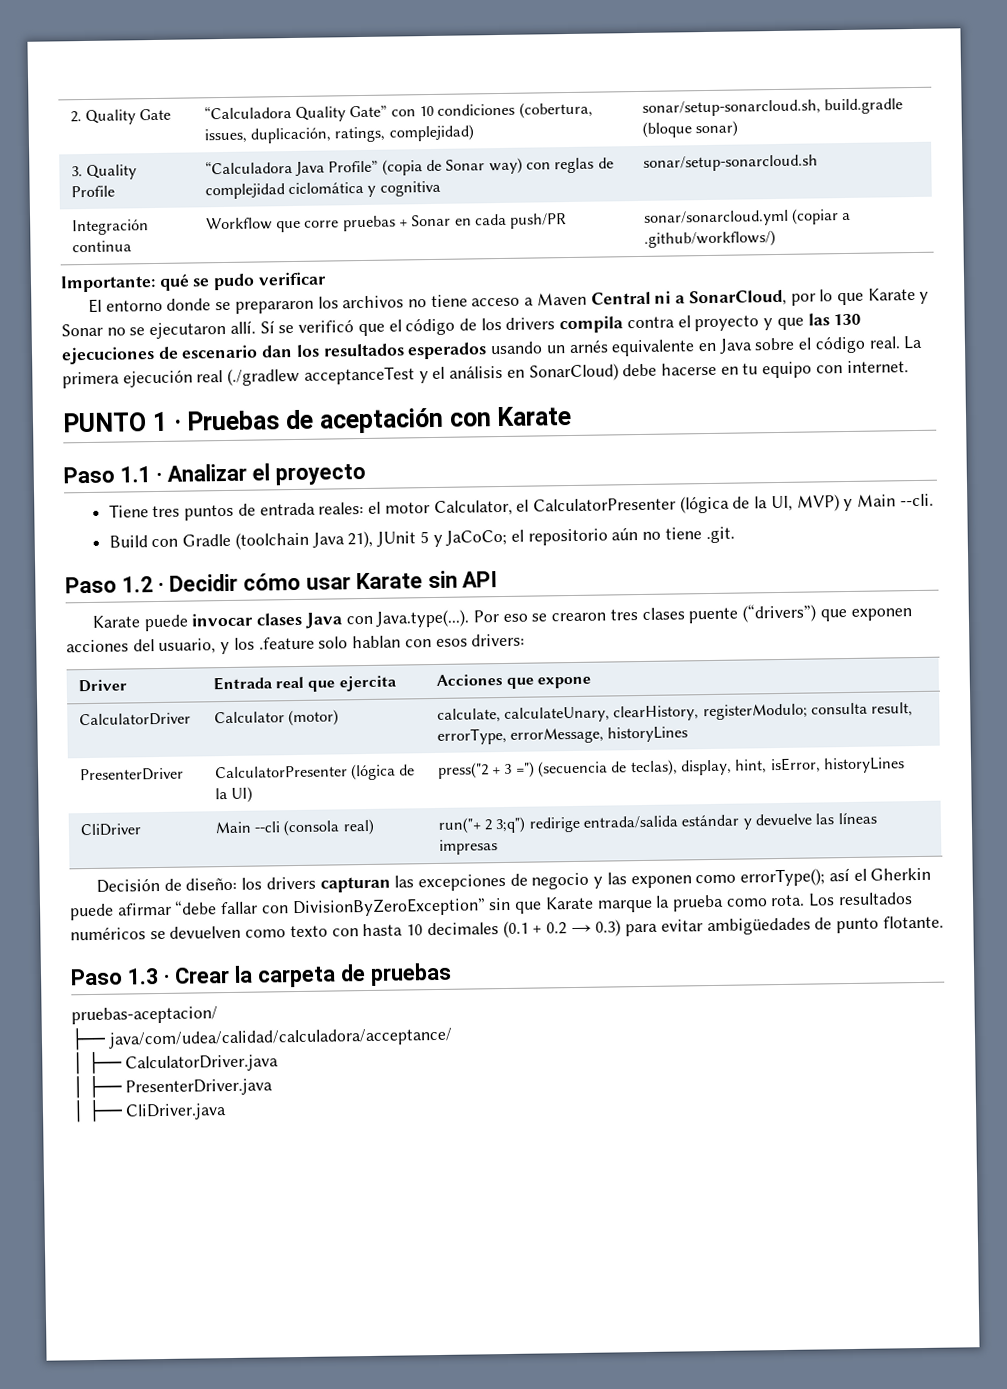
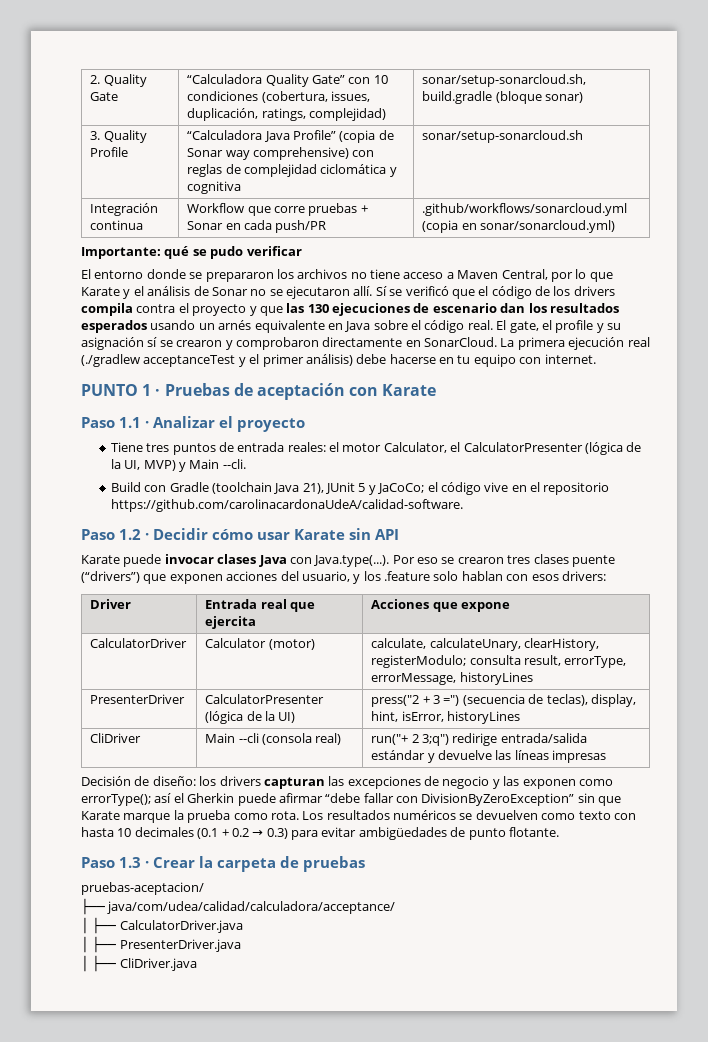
[488,157,523,175] way) -> [225,147,350,160] way comprehensive)
[643,208,852,227] [643,230,776,248] sonar/sonarcloud.yml (copiar a .github/workflows/) -> [422,203,628,216] [422,220,616,233] .github/workflows/sonarcloud.yml (copia en sonar/sonarcloud.yml)
[590,289,787,307] Central ni a SonarCloud, -> [501,269,548,280] Central,
(930, 297) none -> [133,286,209,296] el análisis de
(901, 342) none -> [496,320,621,333] [81,337,497,350] El gate, el profile y su asignación sí se crearon y comprobaron directamente en SonarCloud.
[449,363,619,382] análisis en SonarCloud) -> [262,354,353,367] primer análisis)
[527,526,735,546] repositorio aún no tiene .git. -> [440,482,610,495] [110,499,463,512] código vive en el repositorio https://github.com/carolinacardonaUdeA/calidad-software.

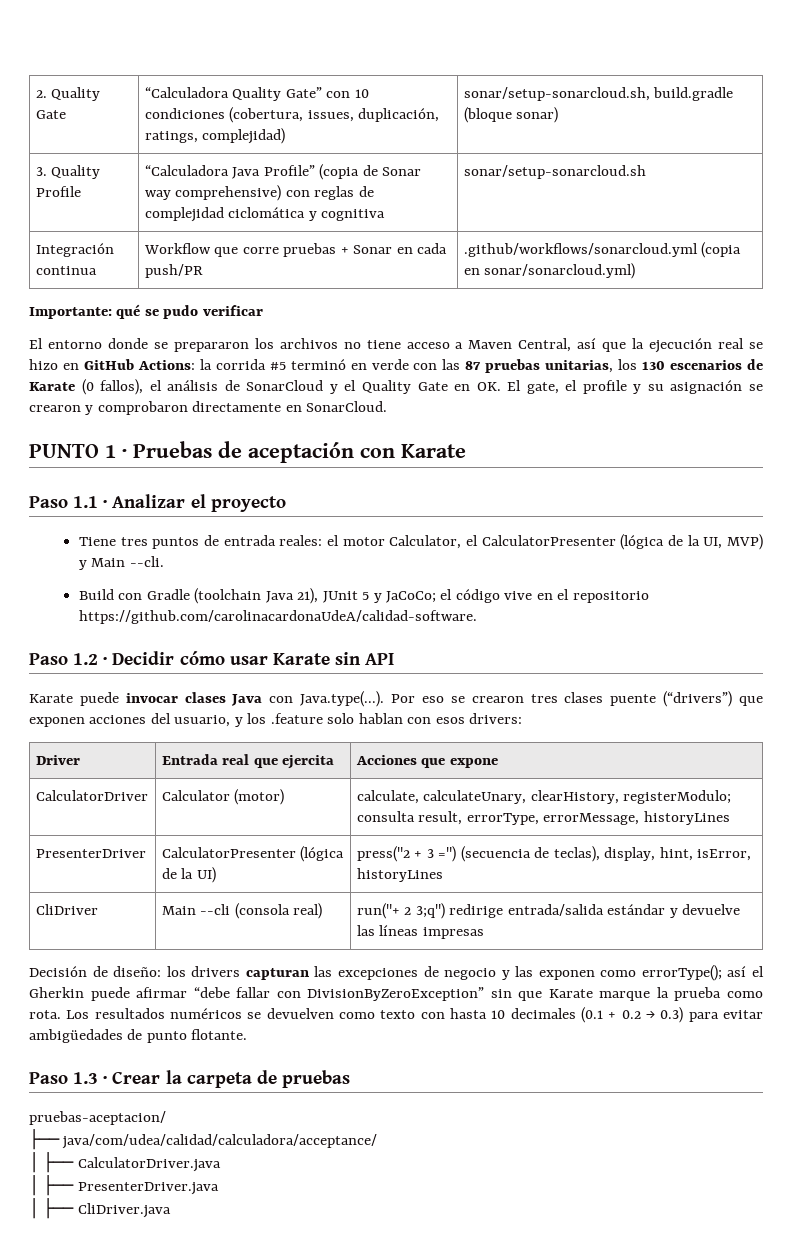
[550,269,613,282] [81,286,615,299] [81,303,619,316] [81,320,493,333] por lo que Karate y el análisis de Sonar no se ejecutaron allí. Sí se verificó que el código de los drivers compila contra el proyecto y que las 130 ejecuciones de escenario dan los resultados esperados usando un arnés equivalente en Java sobre el código real. -> [577,338,764,353] [29,359,764,373] [29,379,501,395] así que la ejecución real se hizo en GitHub Actions: la corrida #5 terminó en verde con las 87 pruebas unitarias, los 130 escenarios de Karate (0 fallos), el análisis de SonarCloud y el Quality Gate en OK.
[147,337,158,347] sí -> (743, 387) none
[500,337,650,350] [81,354,596,367] La primera ejecución real (./gradlew acceptanceTest y el primer análisis) debe hacerse en tu equipo con internet. -> (388, 406) none

